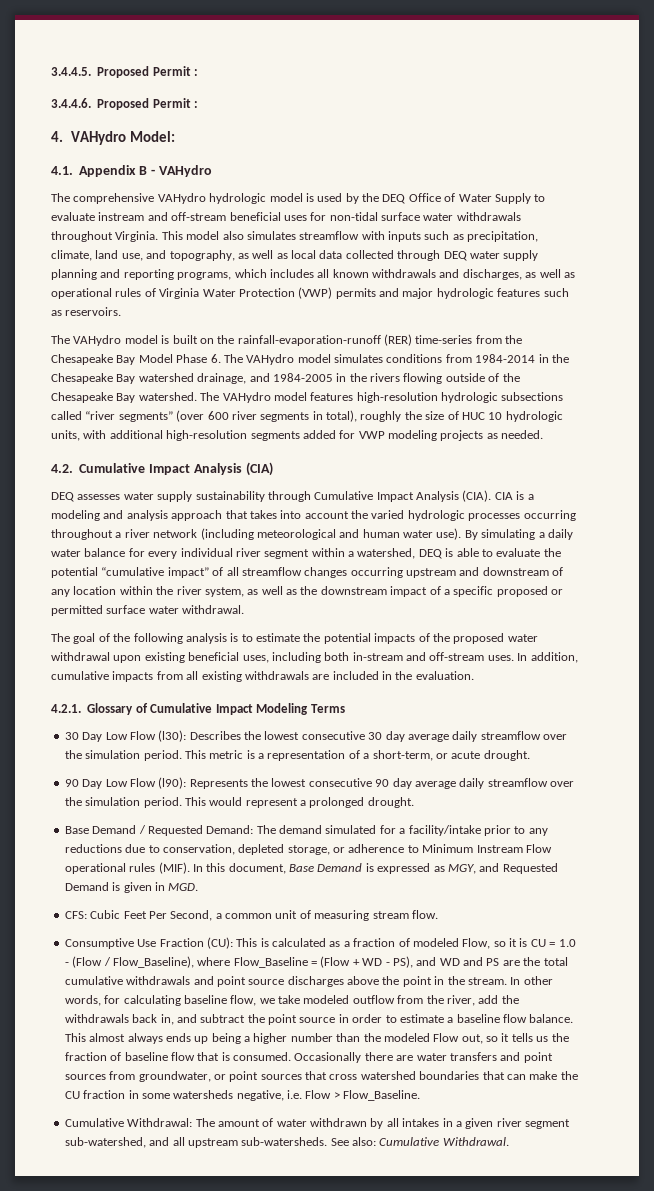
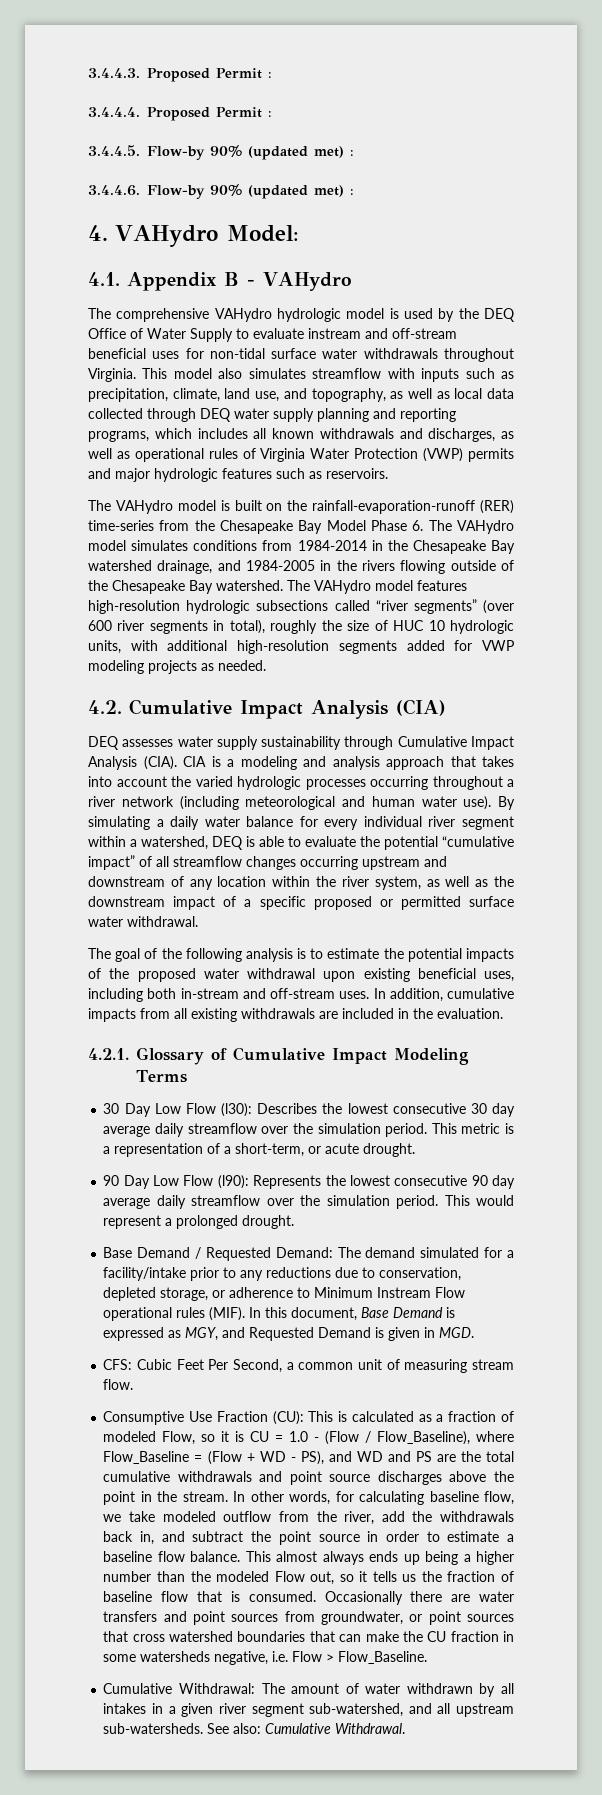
[51,66,198,78] [51,98,198,110] 3.4.4.5. Proposed Permit : // 3.4.4.6. Proposed Permit : -> [88,68,272,82] [88,107,272,121] [88,145,354,160] [88,184,354,199] 3.4.4.3. Proposed Permit : // 3.4.4.4. Proposed Permit : // 3.4.4.5. Flow-by 90% (updated met) : // 3.4.4.6. Flow-by 90% (updated met) :

